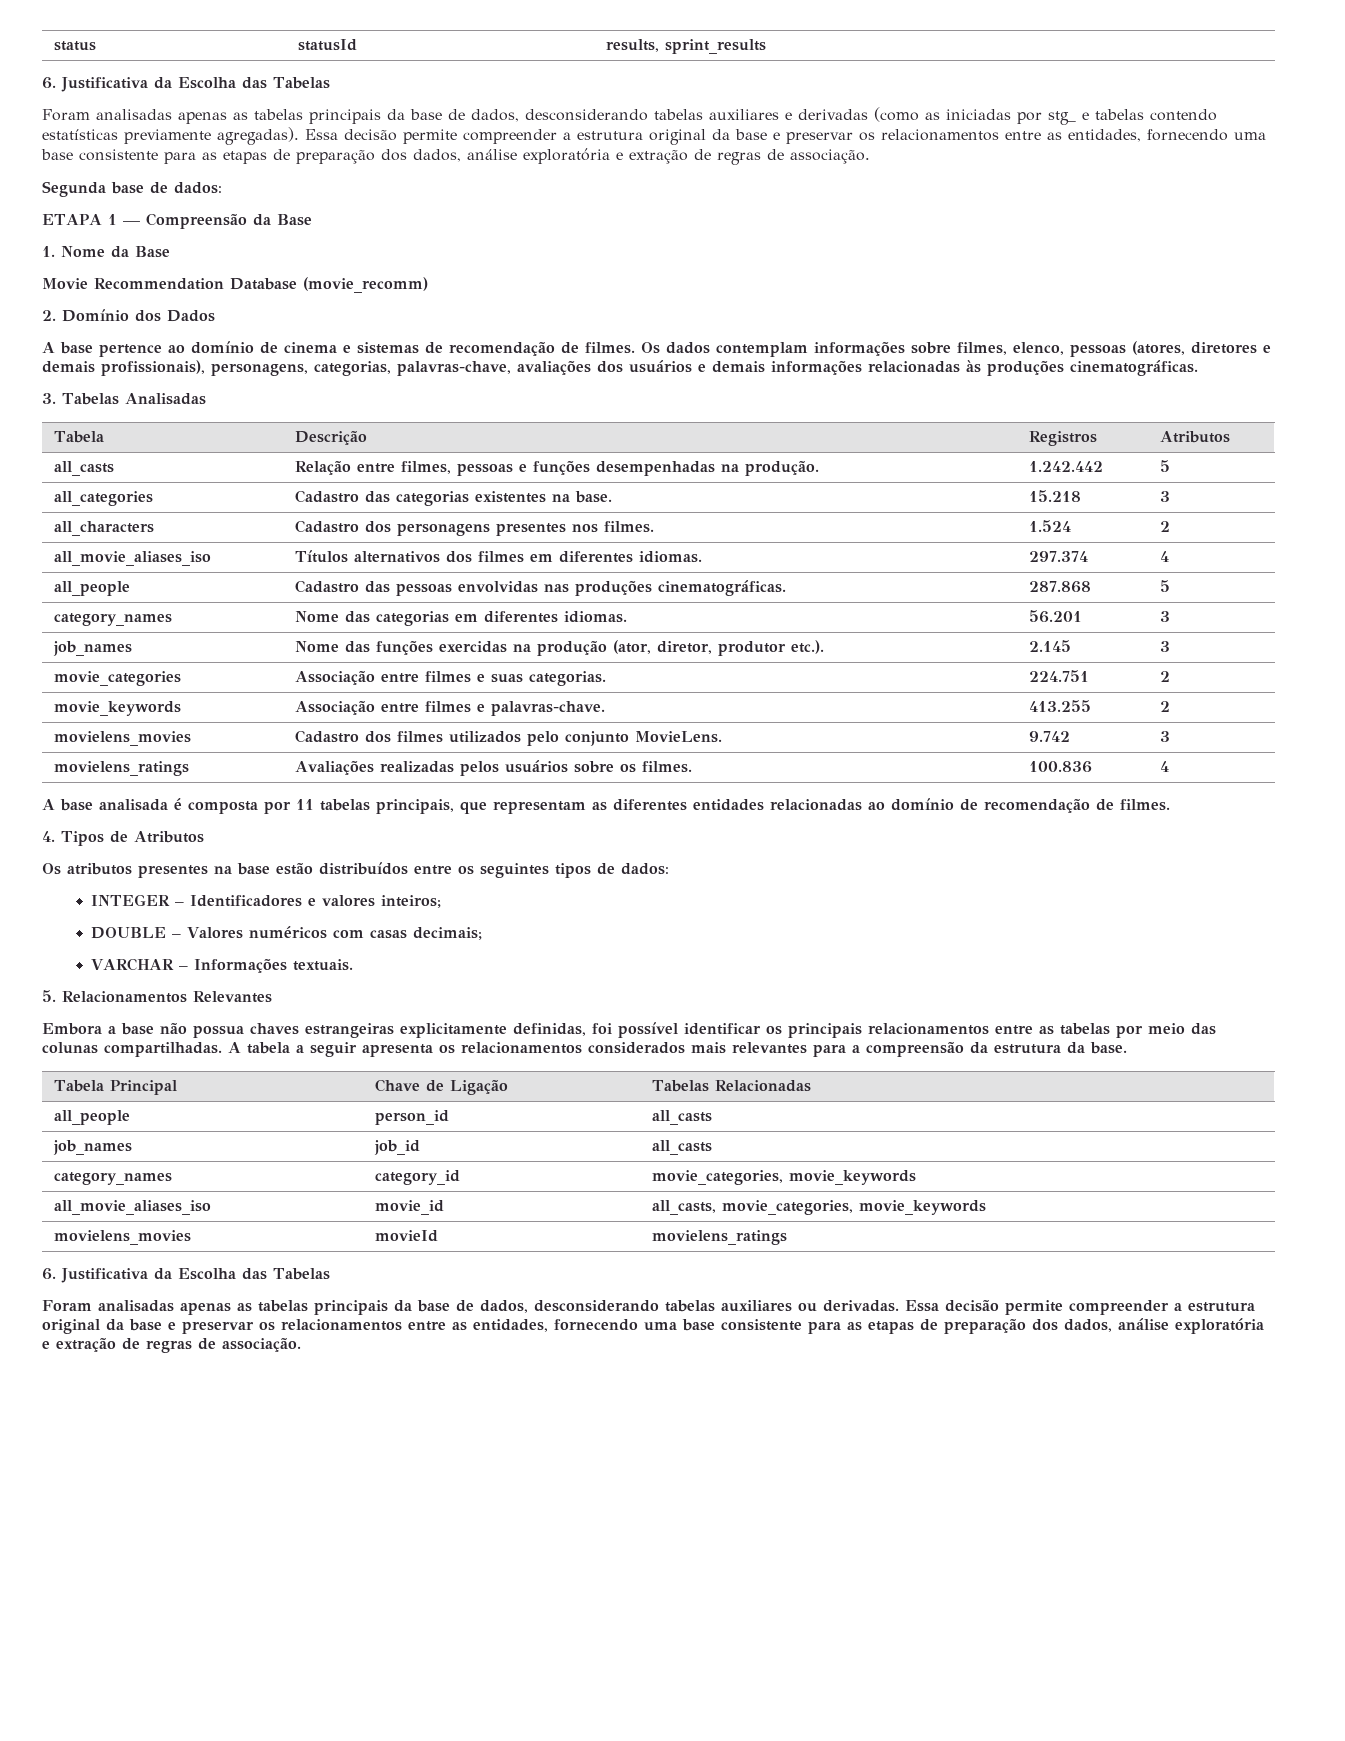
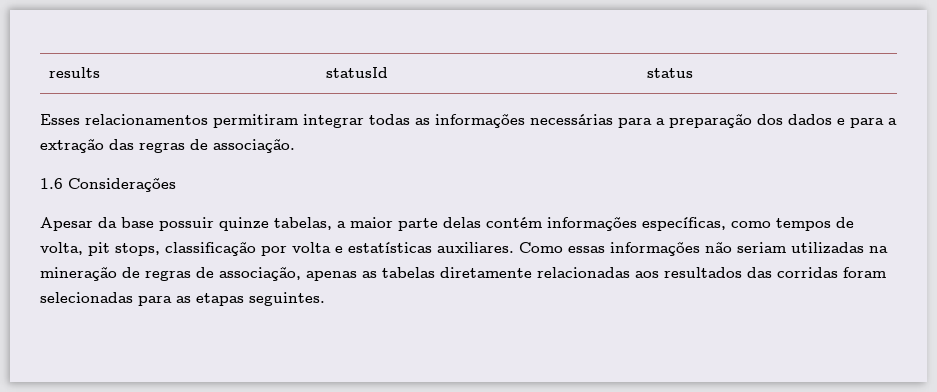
[53,41,96,51] status -> [48,67,100,78] results
[605,39,766,54] [42,77,330,92] [42,107,1217,125] [42,127,1266,145] [41,148,870,165] [42,181,222,197] [42,213,312,229] [42,246,170,258] [42,277,428,293] [42,309,215,322] [42,341,1271,357] [42,360,1198,376] [42,393,206,405] [53,431,104,443] [294,430,367,445] [1028,431,1097,446] [1159,431,1230,443] [53,461,114,476] [294,460,819,476] [1028,461,1103,472] [1159,460,1170,472] [53,491,153,506] [294,490,612,506] [1028,490,1081,502] [1159,491,1170,502] [53,521,154,536] [294,520,654,536] [1028,520,1071,532] [1159,521,1170,532] [53,551,211,566] [294,550,702,563] [1028,551,1088,562] [1159,551,1169,562] [53,581,130,596] [294,580,786,596] [1028,581,1091,593] [1159,580,1170,592] [53,613,172,626] [294,611,627,626] [1028,610,1082,623] [1159,611,1170,622] [52,641,132,656] [294,640,824,656] [1028,640,1071,652] [1159,641,1170,652] [53,671,181,686] [294,670,606,686] [1028,670,1089,682] [1159,671,1170,682] [53,701,181,716] [294,700,605,716] [1028,700,1091,712] [1159,701,1170,712] [53,731,191,746] [294,730,722,746] [1028,731,1070,742] [1159,731,1170,742] [53,761,189,776] [294,760,692,776] [1028,761,1092,773] [1159,761,1169,772] [42,798,1170,814] [42,831,204,846] [42,862,669,878] [91,894,442,908] [91,926,483,940] [91,958,354,973] [42,990,272,1003] [42,1022,1216,1038] [42,1041,1127,1057] [53,1080,177,1095] [374,1079,508,1095] [651,1080,811,1092] [53,1110,130,1125] [374,1110,449,1125] [651,1110,712,1125] [52,1140,132,1155] [373,1140,420,1155] [651,1140,712,1155] [53,1172,172,1185] [374,1170,460,1185] [651,1170,916,1185] [53,1200,211,1215] [374,1200,444,1215] [651,1200,986,1215] [53,1230,191,1245] [374,1230,438,1242] [651,1230,787,1245] [42,1268,330,1283] [42,1299,1255,1315] [42,1318,1264,1334] [42,1337,301,1353] results, sprint_results // 6. Justificativa da Escolha das Tabelas // Foram analisadas apenas as tabelas principais da base de dados, desconsiderando tabelas auxiliares e derivadas (como as iniciadas por stg_ e tabelas contendo estatísticas previamente agregadas). Essa decisão permite compreender a estrutura original da base e preservar os relacionamentos entre as entidades, fornecendo uma base consistente para as etapas de preparação dos dados, análise exploratória e extração de regras de associação. // Segunda base de dados: // ETAPA 1 — Compreensão da Base // 1. Nome da Base // Movie Recommendation Database (movie_recomm) // 2. Domínio dos Dados // A base pertence ao domínio de cinema e sistemas de recomendação de filmes. Os dados contemplam informações sobre filmes, elenco, pessoas (atores, diretores e demais profissionais), personagens, categorias, palavras-chave, avaliações dos usuários e demais informações relacionadas às produções cinematográficas. // 3. Tabelas Analisadas // Tabela | Descrição | Registros | Atributos // all_casts | Relação entre filmes, pessoas e funções desempenhadas na produção. | 1.242.442 | 5 // all_categories | Cadastro das categorias existentes na base. | 15.218 | 3 // all_characters | Cadastro dos personagens presentes nos filmes. | 1.524 | 2 // all_movie_aliases_iso | Títulos alternativos dos filmes em diferentes idiomas. | 297.374 | 4 // all_people | Cadastro das pessoas envolvidas nas produções cinematográficas. | 287.868 | 5 // category_names | Nome das categorias em diferentes idiomas. | 56.201 | 3 // job_names | Nome das funções exercidas na produção (ator, diretor, produtor etc.). | 2.145 | 3 // movie_categories | Associação entre filmes e suas categorias. | 224.751 | 2 // movie_keywords | Associação entre filmes e palavras-chave. | 413.255 | 2 // movielens_movies | Cadastro dos filmes utilizados pelo conjunto MovieLens. | 9.742 | 3 // movielens_ratings | Avaliações realizadas pelos usuários sobre os filmes. | 100.836 | 4 // A base analisada é composta por 11 tabelas principais, que representam as diferentes entidades relacionadas ao domínio de recomendação de filmes. // 4. Tipos de Atributos // Os atributos presentes na base estão distribuídos entre os seguintes tipos de dados: // INTEGER – Identificadores e valores inteiros; // DOUBLE – Valores numéricos com casas decimais; // VARCHAR – Informações textuais. // 5. Relacionamentos Relevantes // Embora a base não possua chaves estrangeiras explicitamente definidas, foi possível identificar os principais relacionamentos entre as tabelas por meio das colunas compartilhadas. A tabela a seguir apresenta os relacionamentos considerados mais relevantes para a compreensão da estrutura da base. // Tabela Principal | Chave de Ligação | Tabelas Relacionadas // all_people | person_id | all_casts // job_names | job_id | all_casts // category_names | category_id | movie_categories, movie_keywords // all_movie_aliases_iso | movie_id | all_casts, movie_categories, movie_keywords // movielens_movies | movieId | movielens_ratings // 6. Justificativa da Escolha das Tabelas // Foram analisadas apenas as tabelas principais da base de dados, desconsiderando tabelas auxiliares ou derivadas. Essa decisão permite compreender a estrutura original da base e preservar os relacionamentos entre as entidades, fornecendo uma base consistente para as etapas de preparação dos dados, análise exploratória e extração de regras de associação. -> [646,68,693,78] [40,113,897,128] [40,138,295,153] [40,177,176,192] [40,216,854,231] [40,241,888,256] [40,266,886,281] [40,292,325,306] status // Esses relacionamentos permitiram integrar todas as informações necessárias para a preparação dos dados e para a extração das regras de associação. // 1.6 Considerações // Apesar da base possuir quinze tabelas, a maior parte delas contém informações específicas, como tempos de volta, pit stops, classificação por volta e estatísticas auxiliares. Como essas informações não seriam utilizadas na mineração de regras de associação, apenas as tabelas diretamente relacionadas aos resultados das corridas foram selecionadas para as etapas seguintes.

